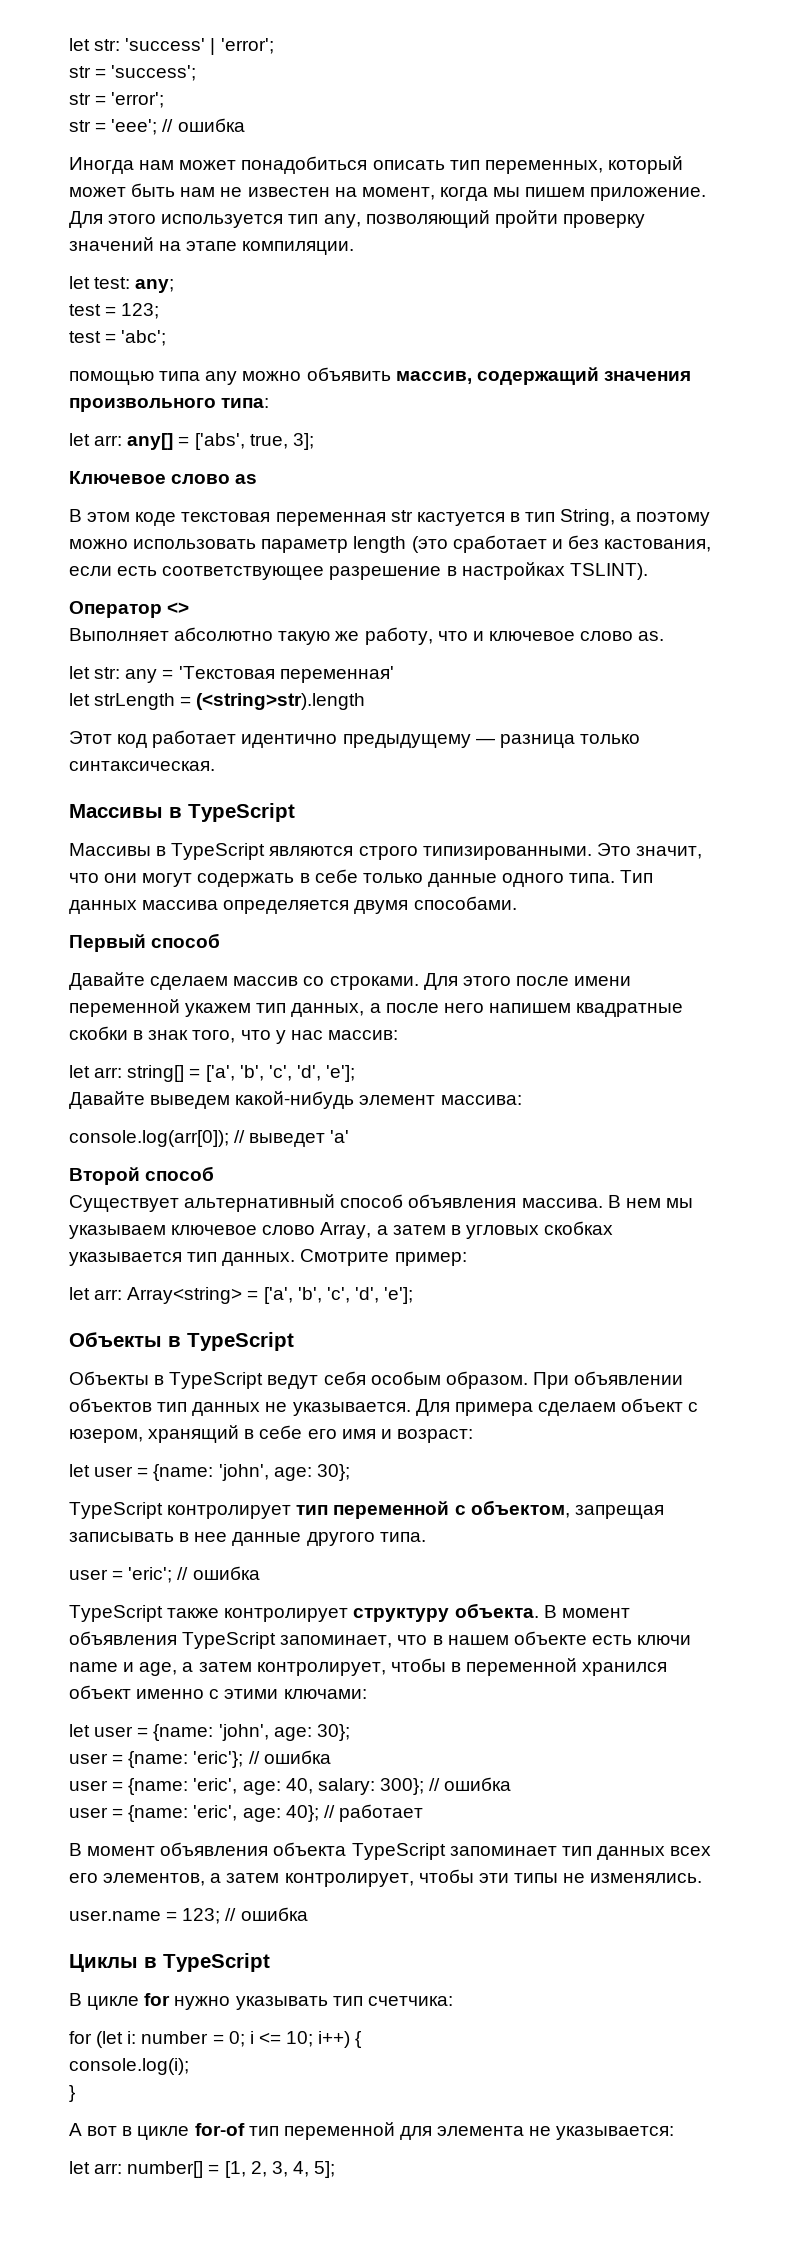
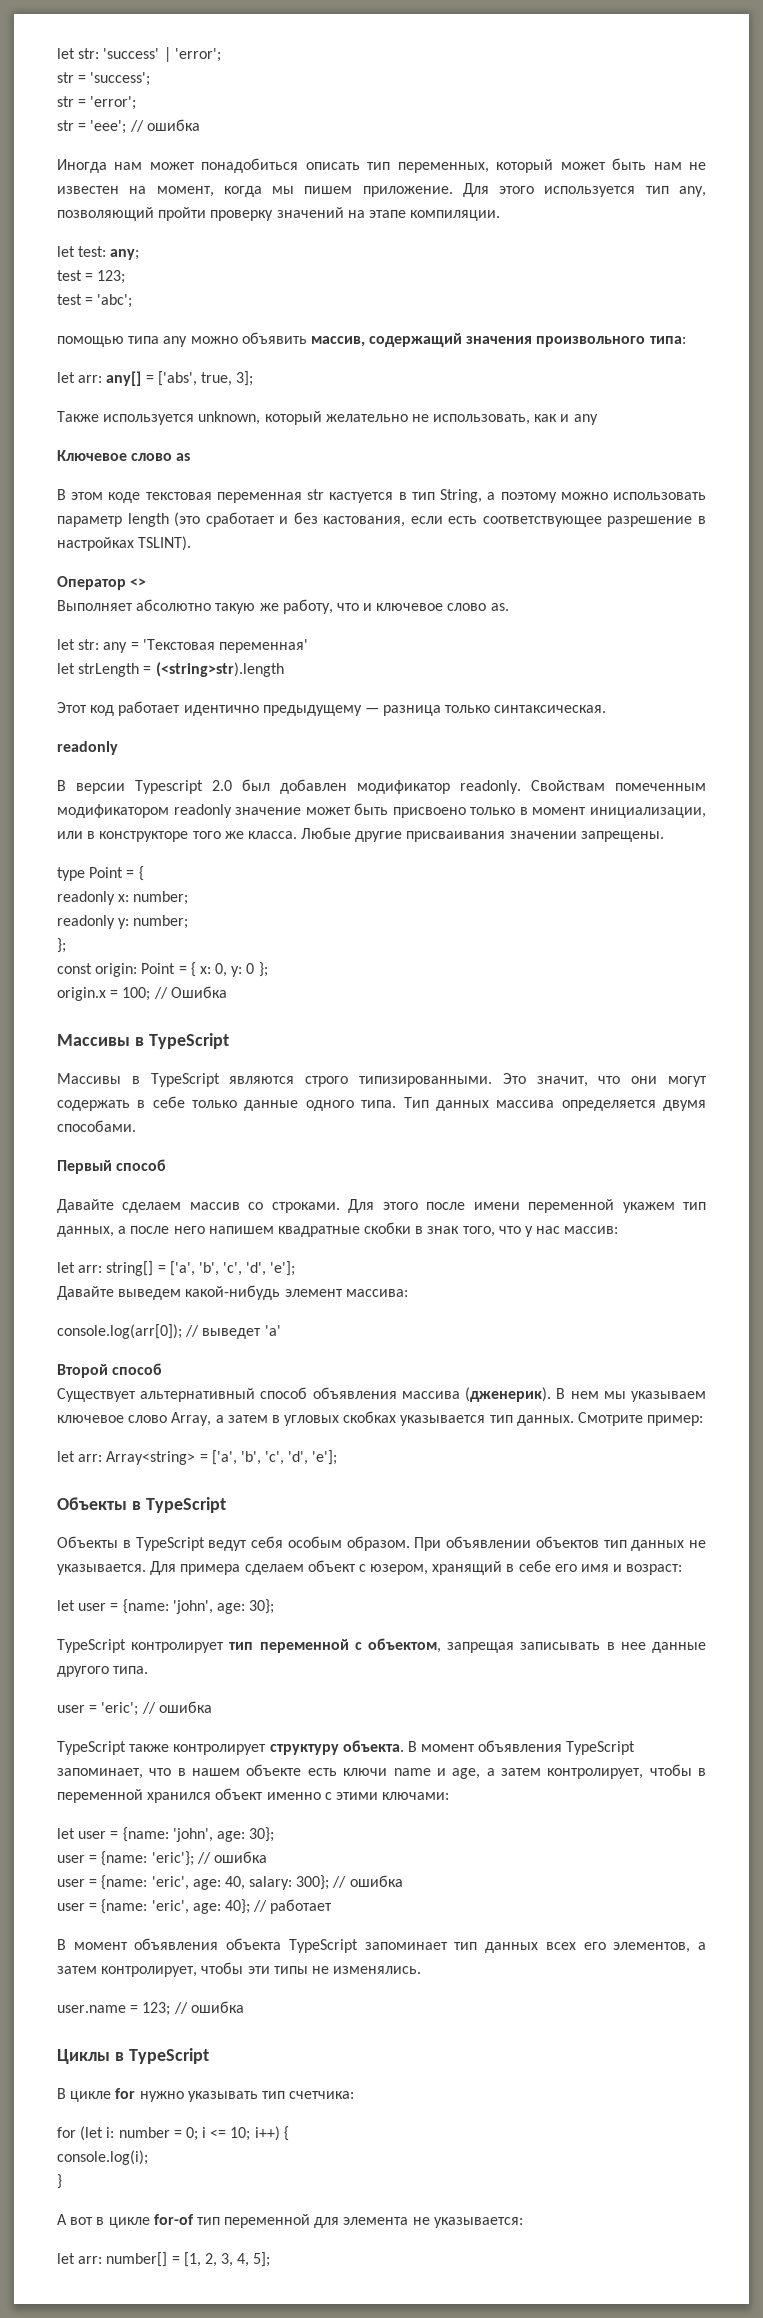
(314, 441) none -> [57,411,598,425] // Также используется unknown, который желательно не использовать, как и any
(215, 766) none -> [57,741,118,755] [57,779,706,794] [57,803,706,818] [57,827,664,842] [57,866,144,881] [57,891,189,905] [57,915,189,929] [57,938,66,953] [57,962,268,977] [57,986,227,1001] // readonly // В версии Typescript 2.0 был добавлен модификатор readonly. Свойствам помеченным модификатором readonly значение может быть присвоено только в момент инициализации, или в конструкторе того же класса. Любые другие присваивания значении запрещены. // type Point = { // readonly x: number; // readonly y: number; // }; // const origin: Point = { x: 0, y: 0 }; // origin.x = 100; // Ошибка
[521,1198,603,1208] массива. -> [401,1387,552,1402] массива (дженерик).

